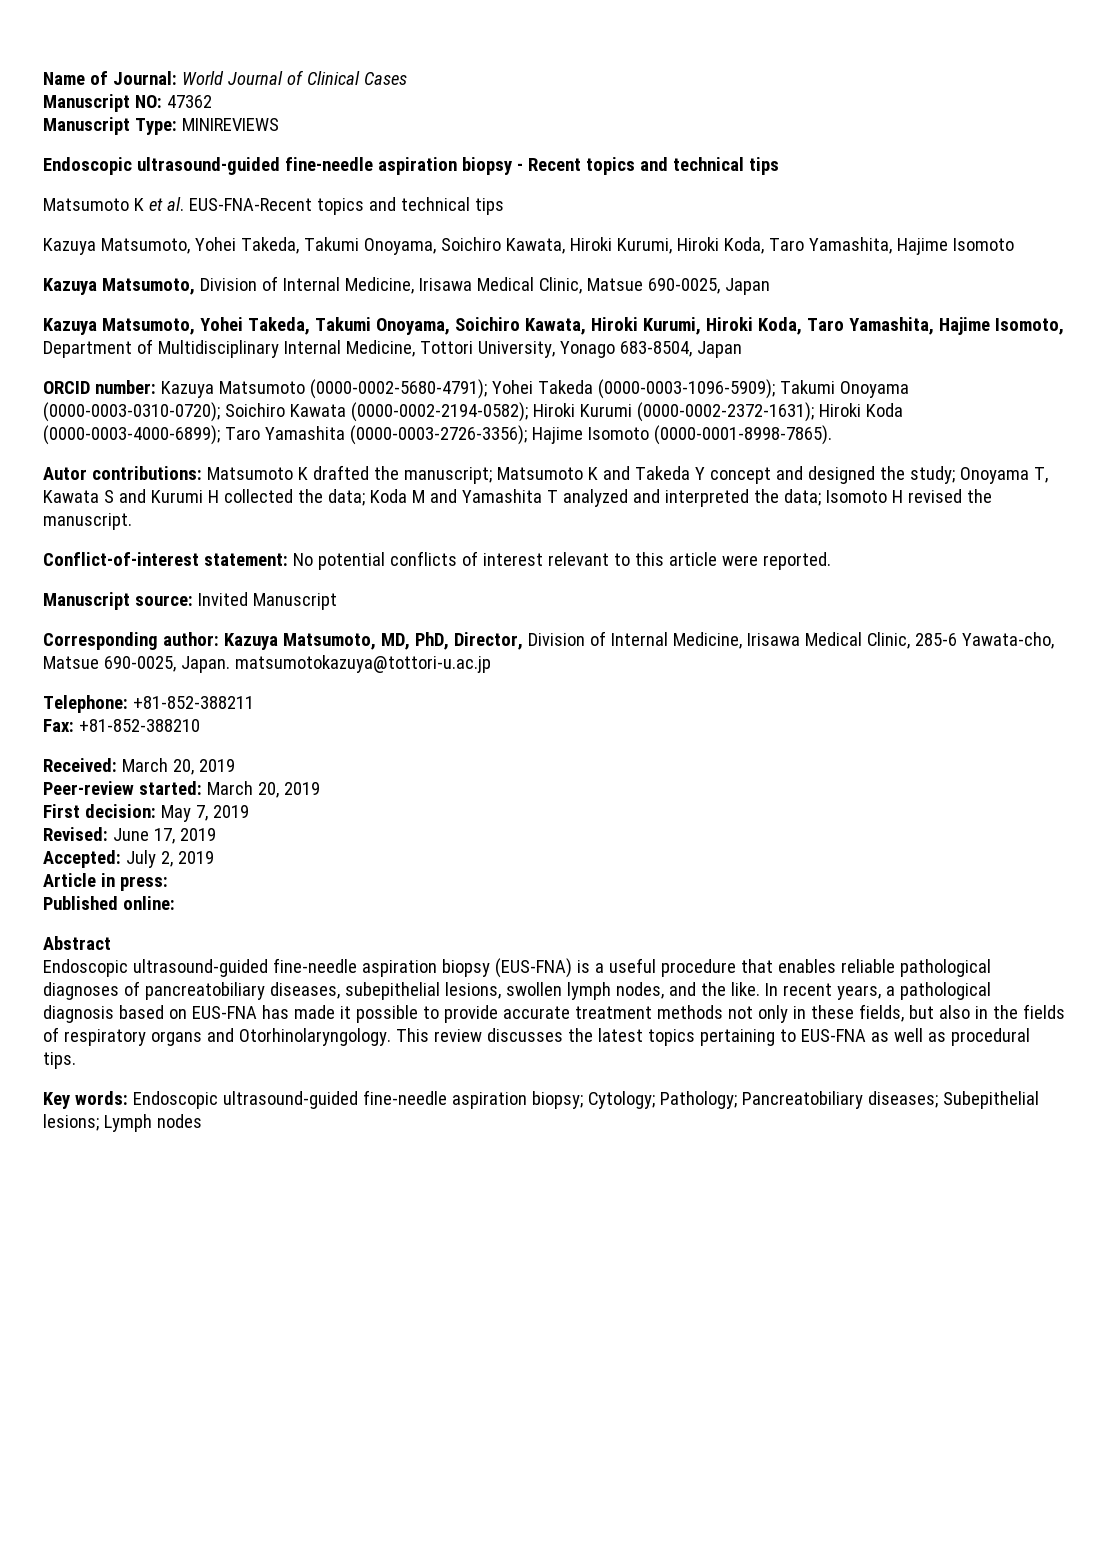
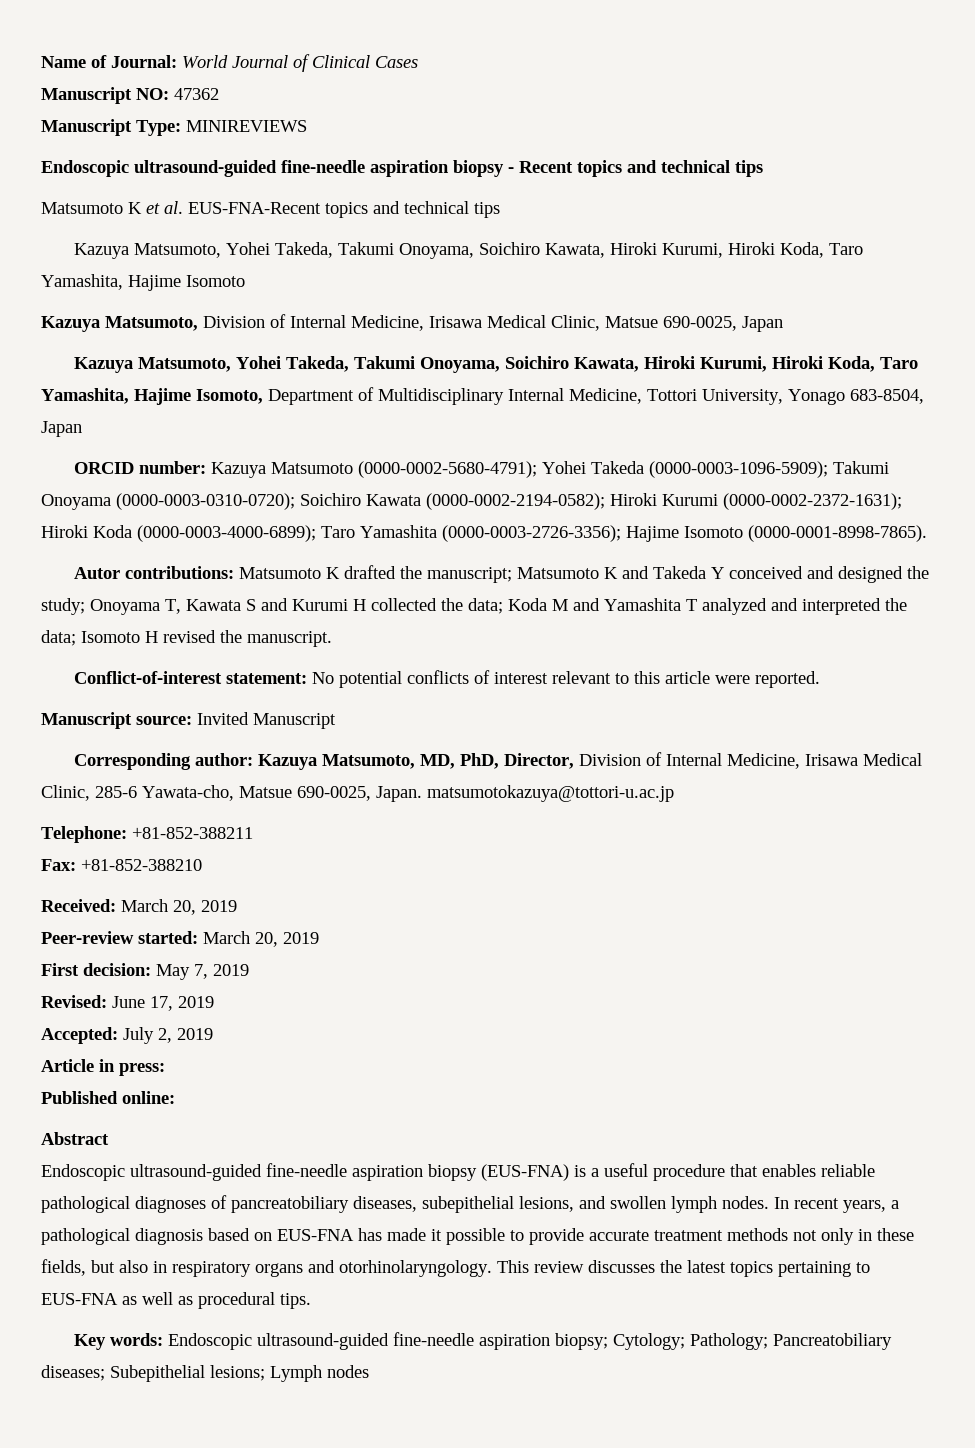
[709,467,771,484] concept -> [729,566,804,579] conceived
(501, 990) none -> [579,1196,606,1209] and
[615,982,760,999] nodes, and the like. -> [722,1196,769,1209] nodes.
[992,1004,1065,1019] [43,1027,59,1042] the fields of -> (167, 1267) none
[238,1028,391,1046] Otorhinolaryngology. -> [339,1260,492,1277] otorhinolaryngology.

